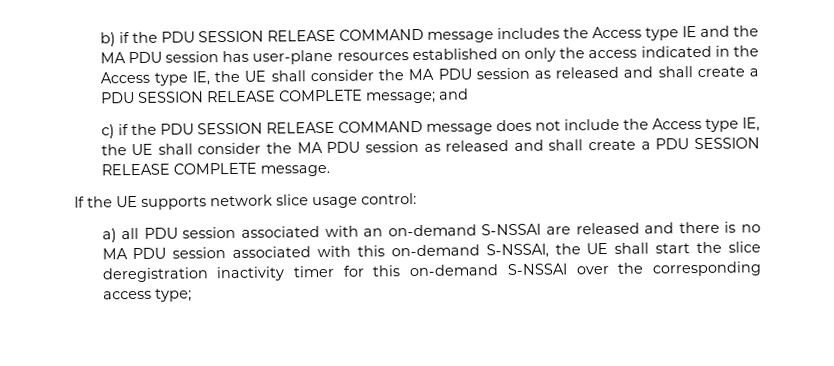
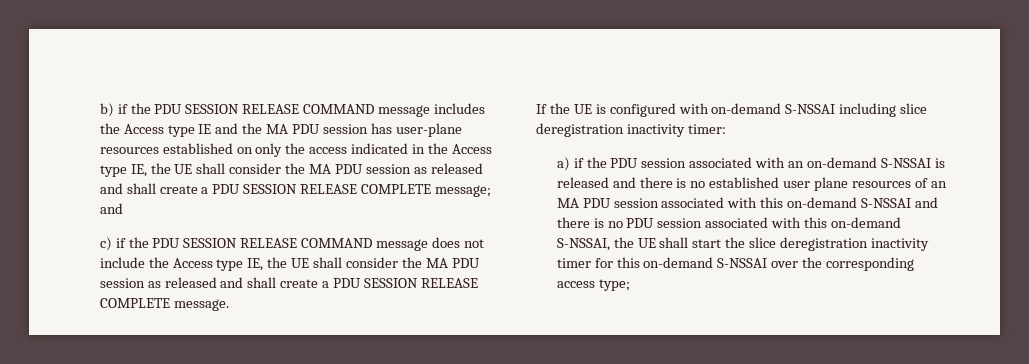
[141,193,417,210] supports network slice usage control: -> [595,103,928,117] [536,123,726,137] is configured with on-demand S-NSSAI including slice deregistration inactivity timer:
[121,227,140,240] all -> [573,157,607,168] if the
[545,226,571,235] are -> [934,158,945,168] is
(762, 228) none -> [709,177,947,191] established user plane resources of an
(480, 250) none -> [861,197,939,208] [556,217,902,228] S-NSSAI and there is no PDU session associated with this on-demand

